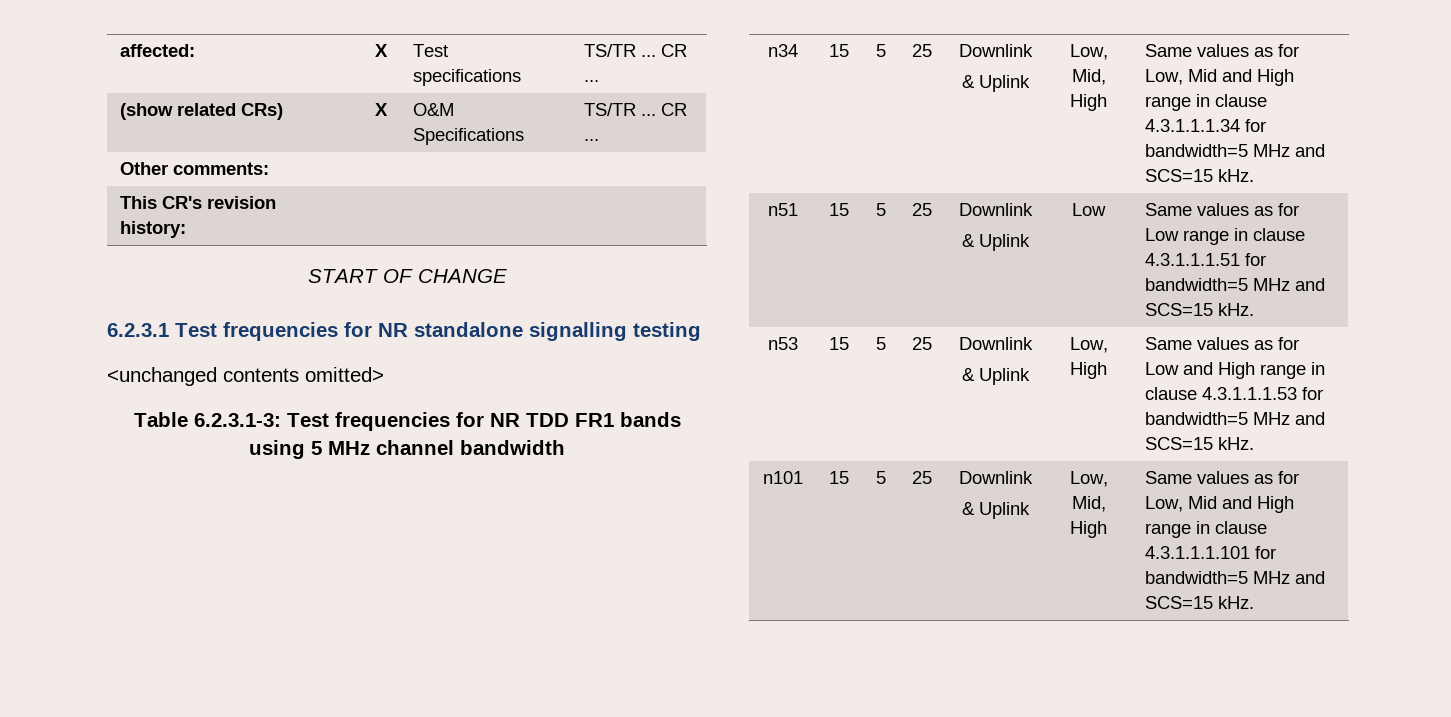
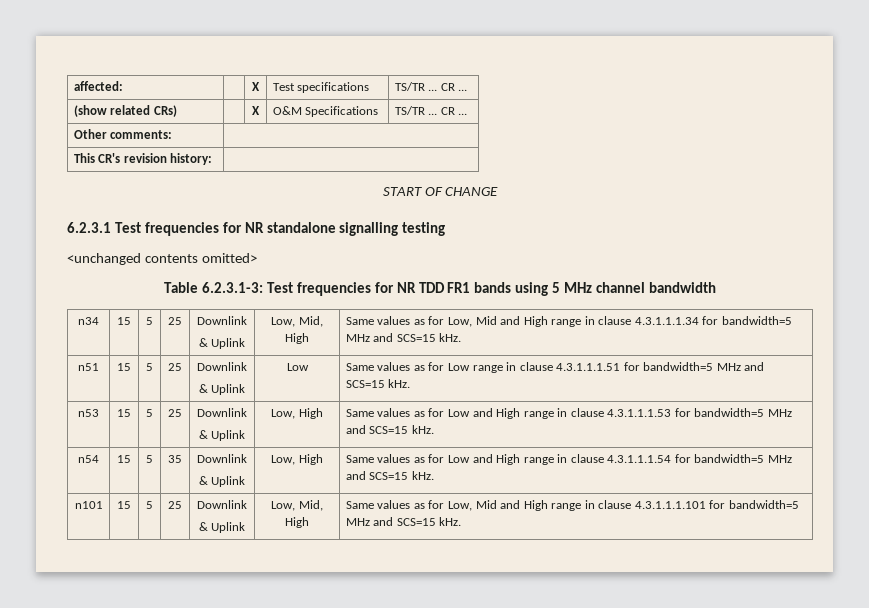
(1254, 443) none -> [78,455,99,463] [117,455,131,463] [146,455,153,463] [168,455,182,463] [197,454,247,463] [198,476,246,487] [271,454,323,465] [345,454,792,465] [345,471,434,480] // n54 | 15 | 5 | 35 | Downlink // & Uplink | Low, High | Same values as for Low and High range in clause 4.3.1.1.1.54 for bandwidth=5 MHz and SCS=15 kHz.

